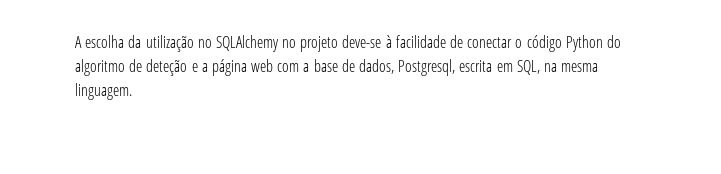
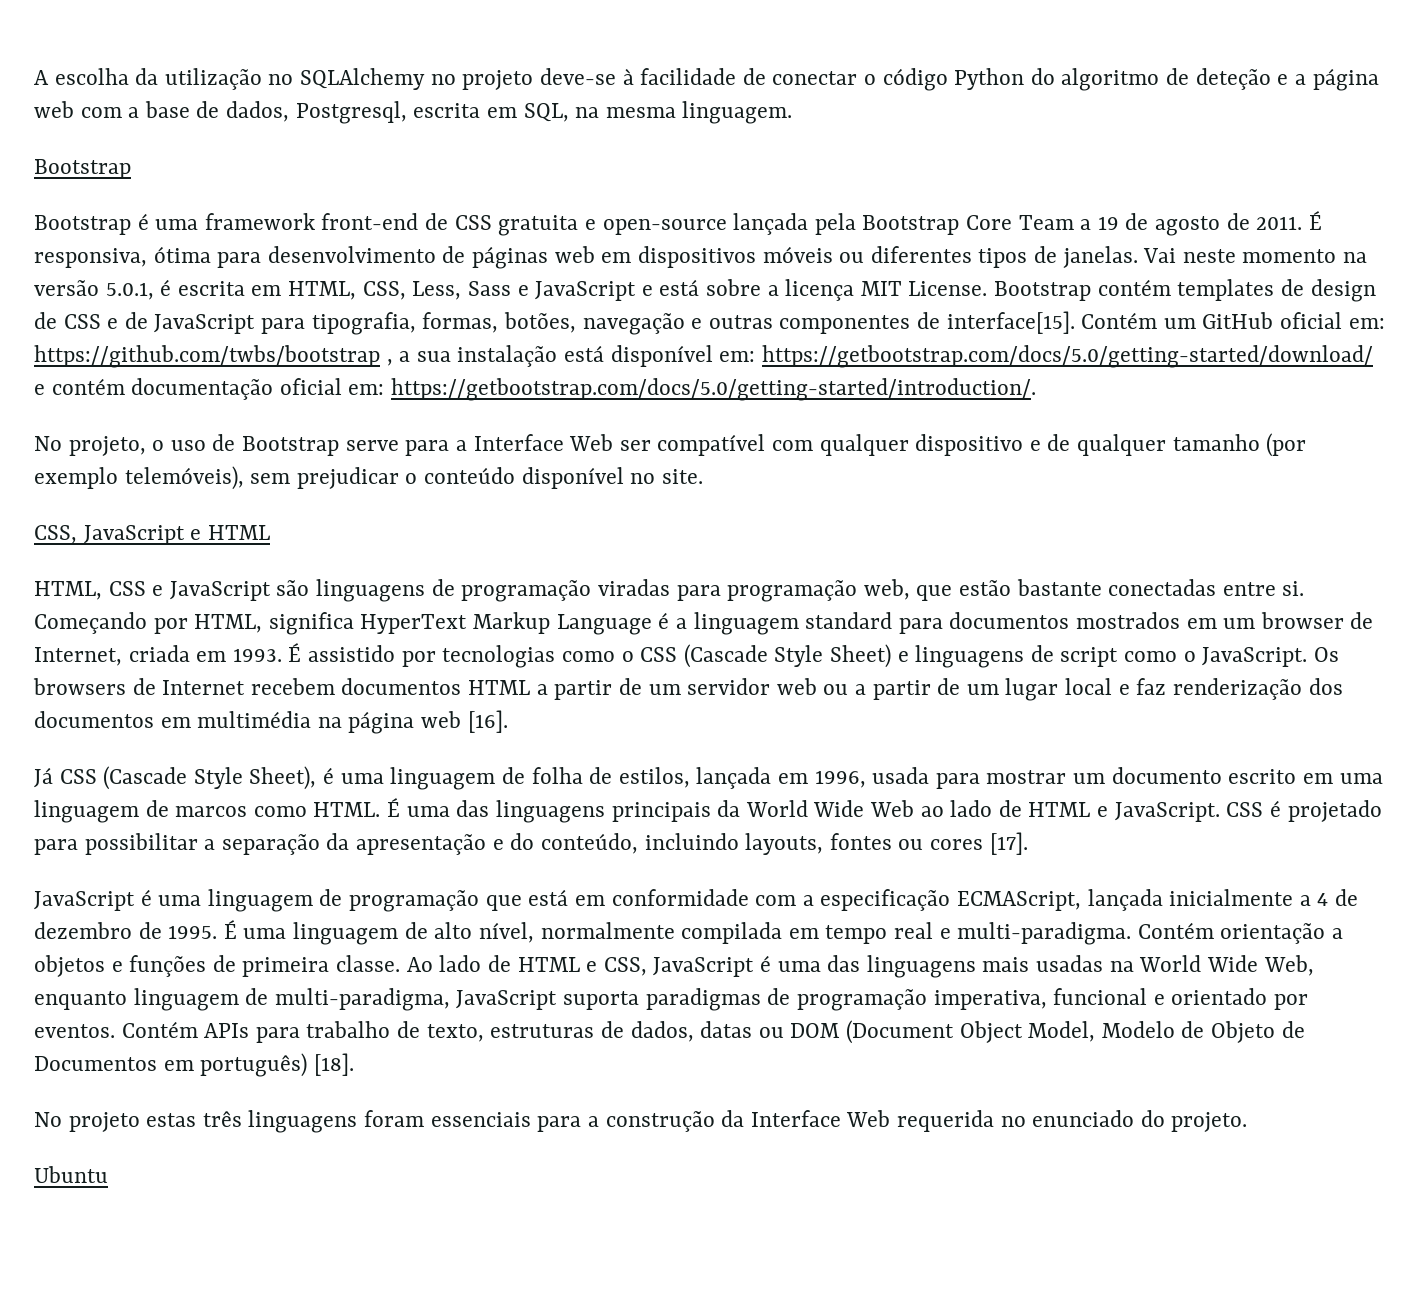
(132, 91) none -> [34,159,131,179] [34,211,1322,236] [34,246,1368,269] [34,279,1376,302] [34,311,1385,335] [34,345,1373,368] [34,378,1037,401] [34,433,1307,457] [34,466,703,490] [34,525,270,545] [34,579,1305,602] [34,612,1374,635] [34,643,1339,668] [33,678,1343,701] [34,710,508,734] [34,766,1383,790] [34,798,1382,823] [34,832,1028,855] [34,889,1359,912] [34,920,1344,945] [34,955,1314,978] [34,988,1308,1011] [34,1020,1305,1044] [34,1053,354,1077] [34,1110,1248,1133] [34,1166,108,1183] // Bootstrap // Bootstrap é uma framework front-end de CSS gratuita e open-source lançada pela Bootstrap Core Team a 19 de agosto de 2011. É responsiva, ótima para desenvolvimento de páginas web em dispositivos móveis ou diferentes tipos de janelas. Vai neste momento na versão 5.0.1, é escrita em HTML, CSS, Less, Sass e JavaScript e está sobre a licença MIT License. Bootstrap contém templates de design de CSS e de JavaScript para tipografia, formas, botões, navegação e outras componentes de interface[15]. Contém um GitHub oficial em: https://github.com/twbs/bootstrap , a sua instalação está disponível em: https://getbootstrap.com/docs/5.0/getting-started/download/ e contém documentação oficial em: https://getbootstrap.com/docs/5.0/getting-started/introduction/. // No projeto, o uso de Bootstrap serve para a Interface Web ser compatível com qualquer dispositivo e de qualquer tamanho (por exemplo telemóveis), sem prejudicar o conteúdo disponível no site. // CSS, JavaScript e HTML // HTML, CSS e JavaScript são linguagens de programação viradas para programação web, que estão bastante conectadas entre si. Começando por HTML, significa HyperText Markup Language é a linguagem standard para documentos mostrados em um browser de Internet, criada em 1993. É assistido por tecnologias como o CSS (Cascade Style Sheet) e linguagens de script como o JavaScript. Os browsers de Internet recebem documentos HTML a partir de um servidor web ou a partir de um lugar local e faz renderização dos documentos em multimédia na página web [16]. // Já CSS (Cascade Style Sheet), é uma linguagem de folha de estilos, lançada em 1996, usada para mostrar um documento escrito em uma linguagem de marcos como HTML. É uma das linguagens principais da World Wide Web ao lado de HTML e JavaScript. CSS é projetado para possibilitar a separação da apresentação e do conteúdo, incluindo layouts, fontes ou cores [17]. // JavaScript é uma linguagem de programação que está em conformidade com a especificação ECMAScript, lançada inicialmente a 4 de dezembro de 1995. É uma linguagem de alto nível, normalmente compilada em tempo real e multi-paradigma. Contém orientação a objetos e funções de primeira classe. Ao lado de HTML e CSS, JavaScript é uma das linguagens mais usadas na World Wide Web, enquanto linguagem de multi-paradigma, JavaScript suporta paradigmas de programação imperativa, funcional e orientado por eventos. Contém APIs para trabalho de texto, estruturas de dados, datas ou DOM (Document Object Model, Modelo de Objeto de Documentos em português) [18]. // No projeto estas três linguagens foram essenciais para a construção da Interface Web requerida no enunciado do projeto. // Ubuntu

